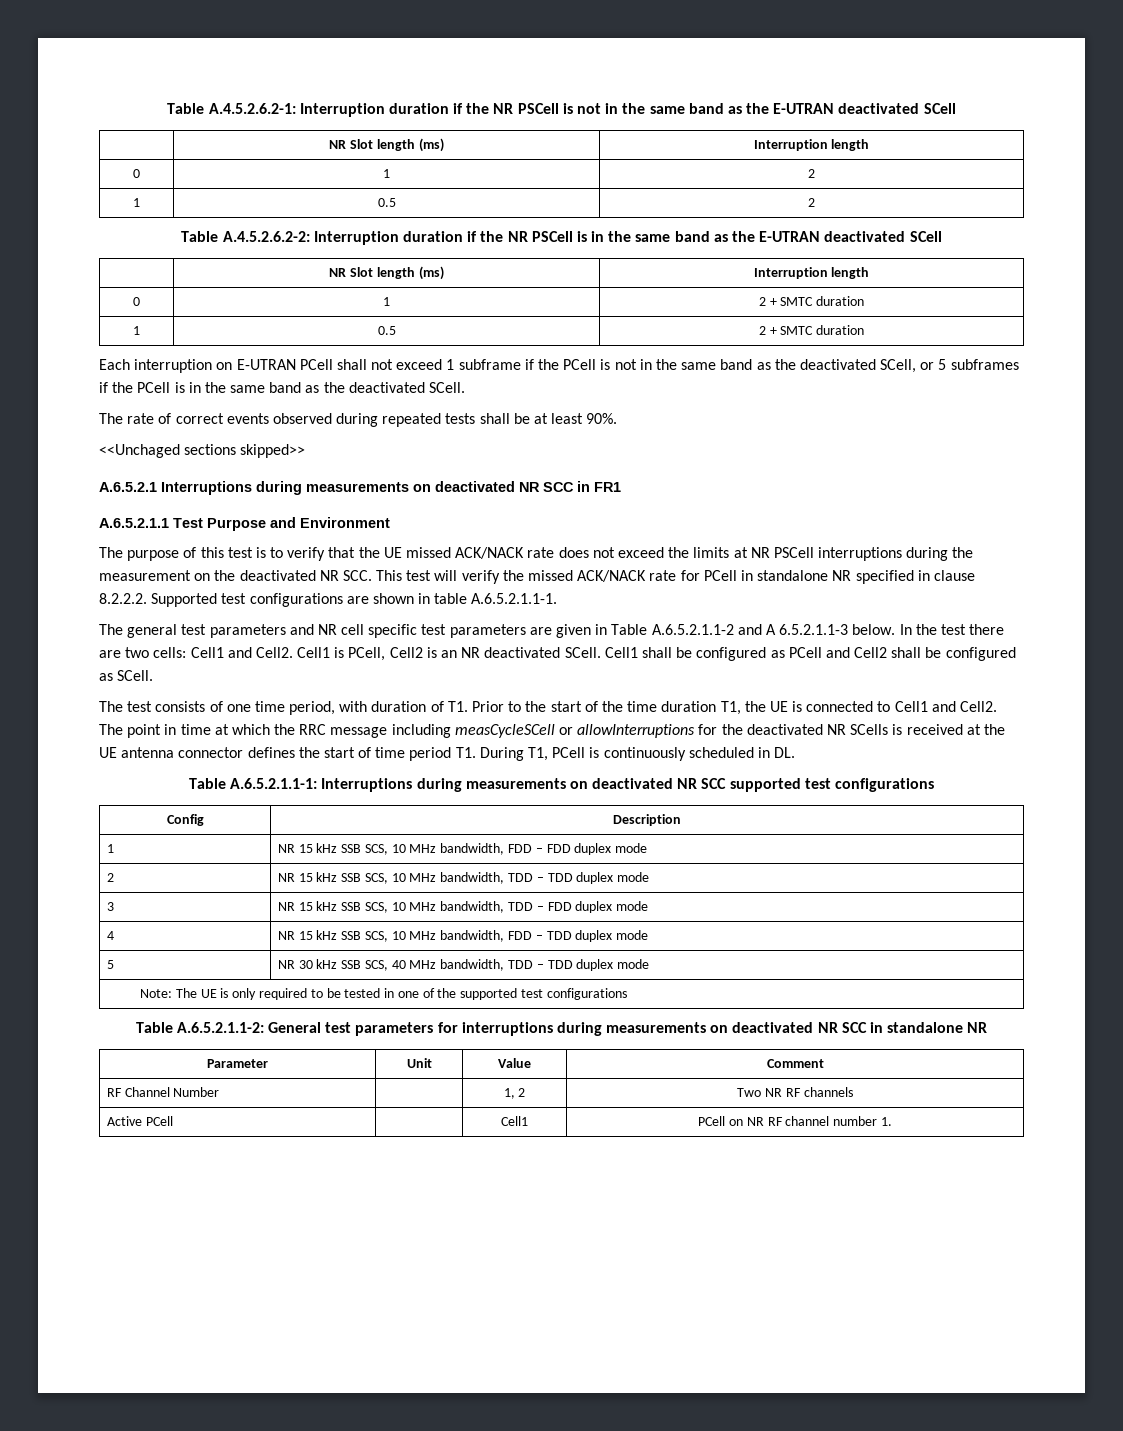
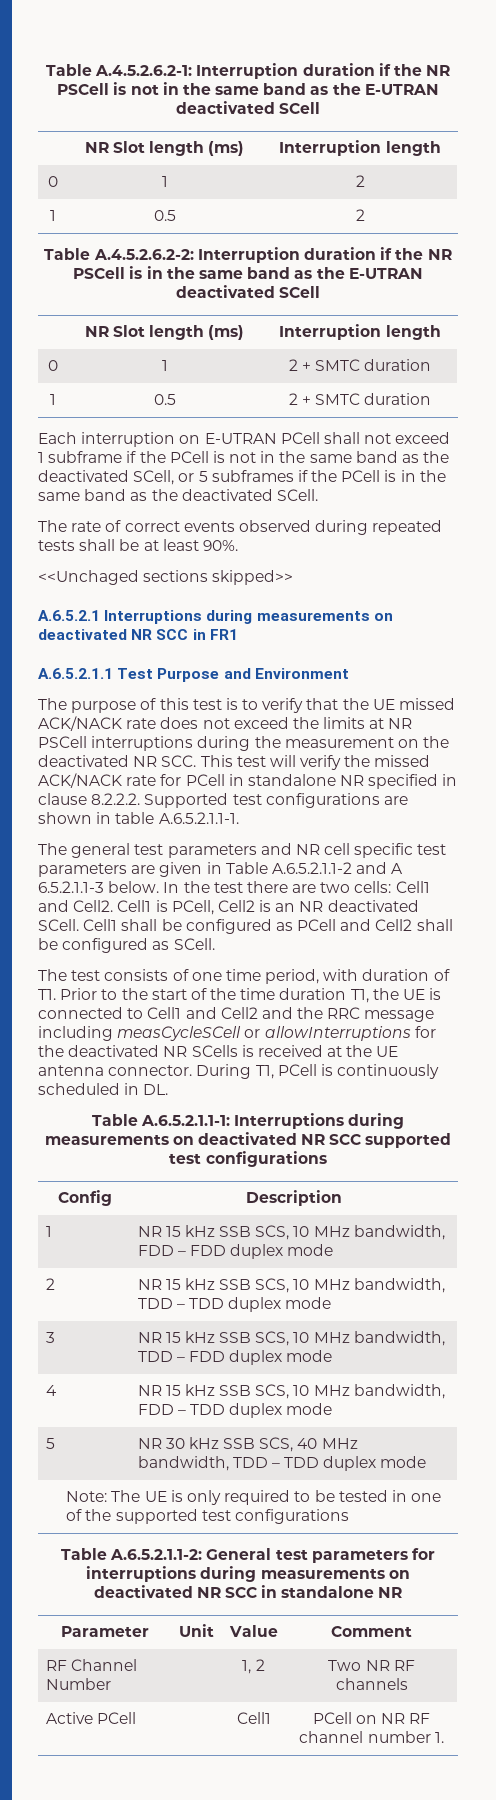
[959,701,997,712] [99,724,270,738] Cell2. The point in time at which -> [220,1007,293,1019] Cell2 and
[178,747,476,761] connector defines the start of time period T1. -> [108,1065,193,1076] connector.

